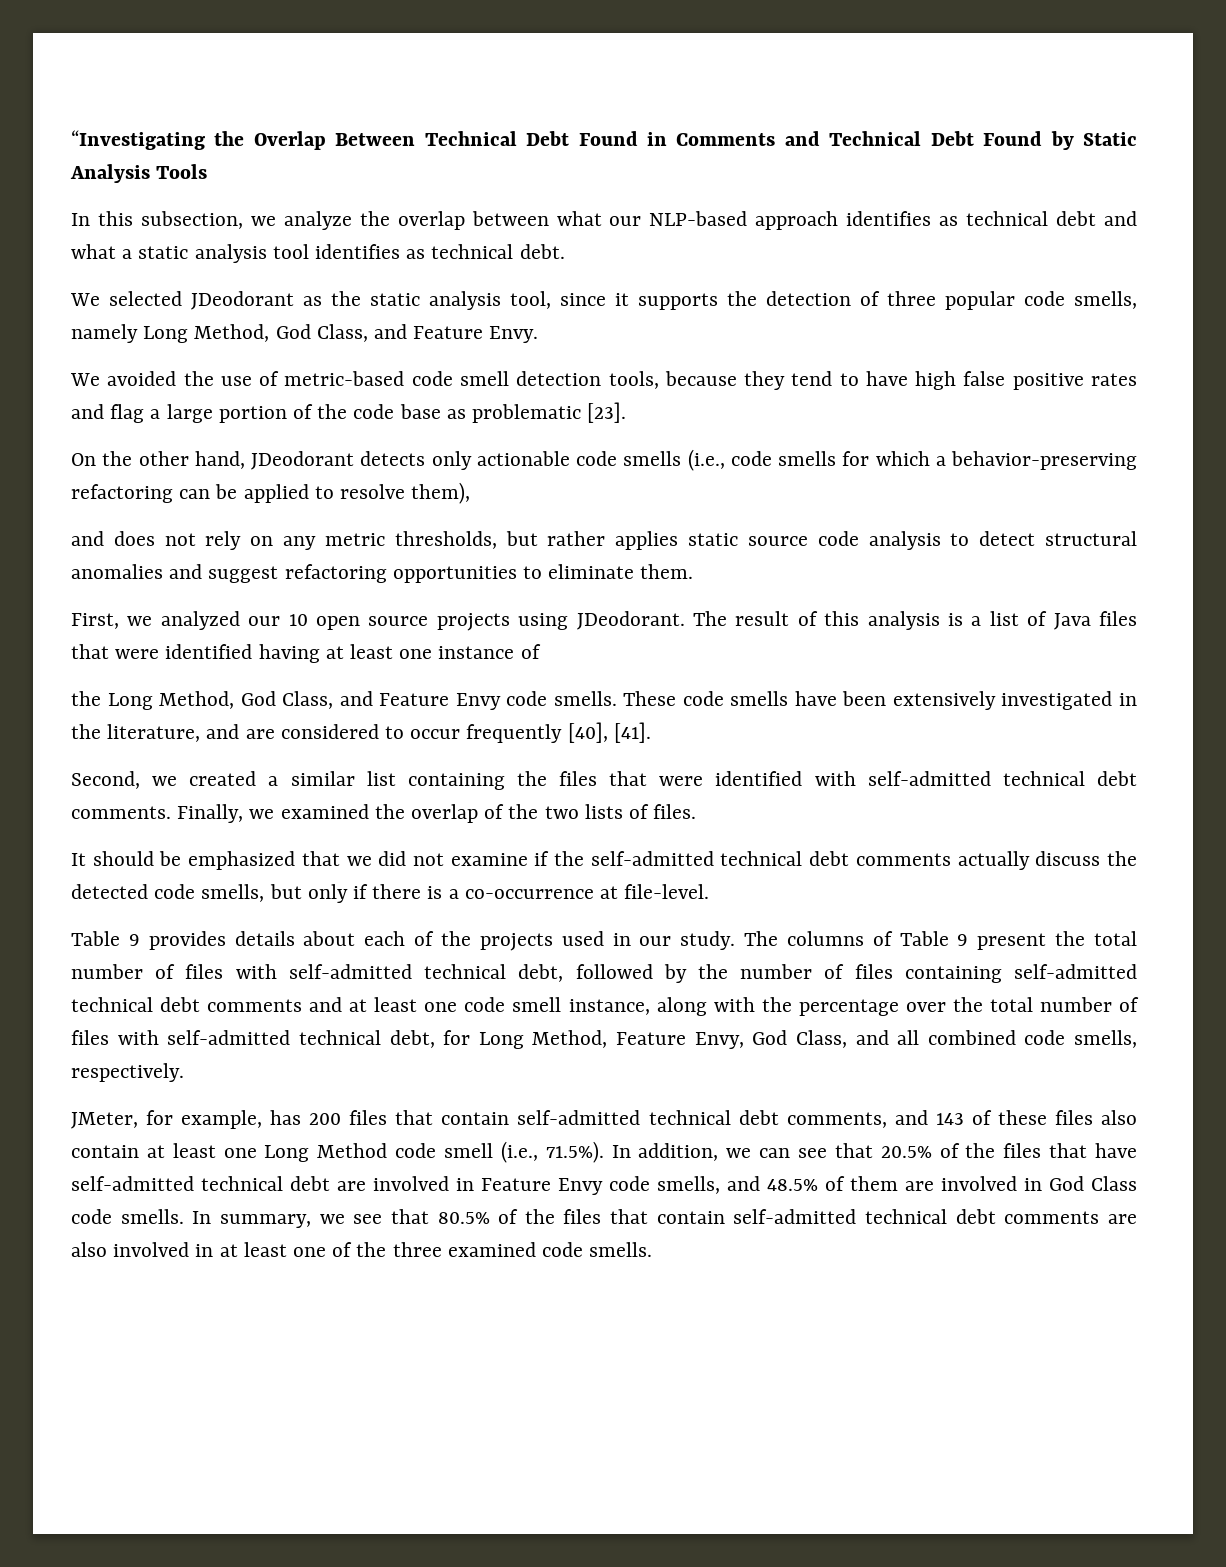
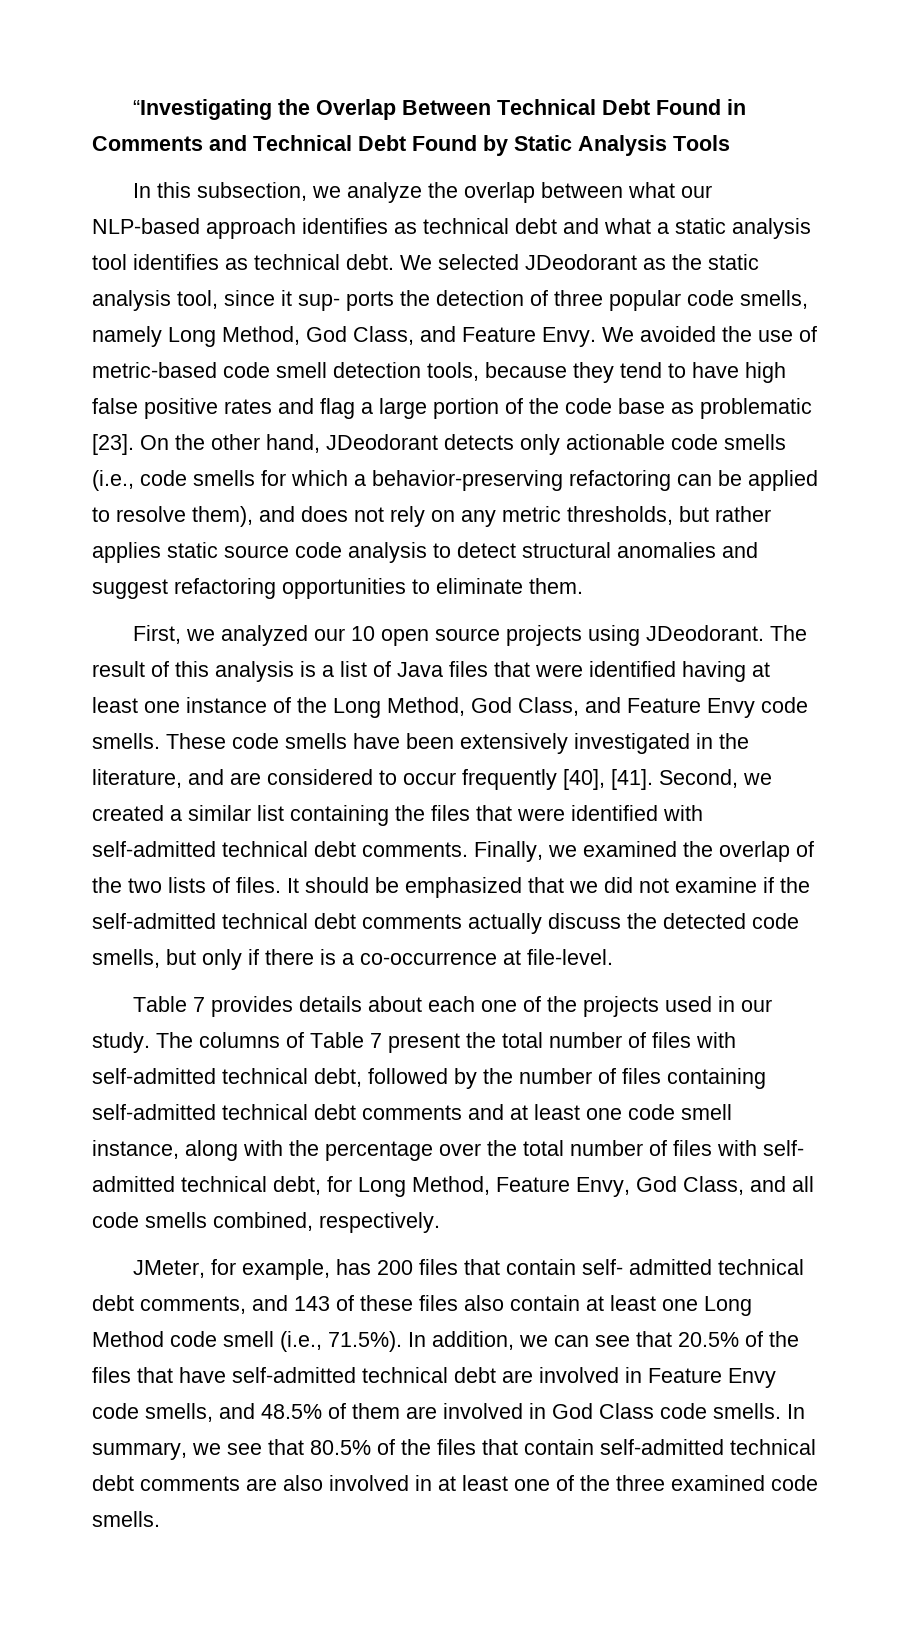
(565, 251) // -> (394, 262) none
[638,293,718,310] supports -> [298,291,394,311] sup- ports
(539, 334) // -> (596, 337) none
(627, 412) // -> (134, 444) none
(471, 493) // -> (253, 516) none
(541, 651) // -> (291, 705) none
(651, 732) // -> (653, 779) none
(697, 811) // -> (281, 885) none
[128,934,140,946] 9 -> [193,997,206,1012] 7
(406, 938) none -> [481,1000,518,1012] one
[957,934,969,946] 9 -> [370,1033,382,1048] 7
[167,1030,291,1045] self-admitted -> [763,1140,804,1156] [92,1176,175,1192] self- admitted
[927,1030,1137,1048] combined code smells, -> [92,1212,313,1231] code smells combined,
[517,1110,641,1125] self-admitted -> [582,1259,713,1275] self- admitted

